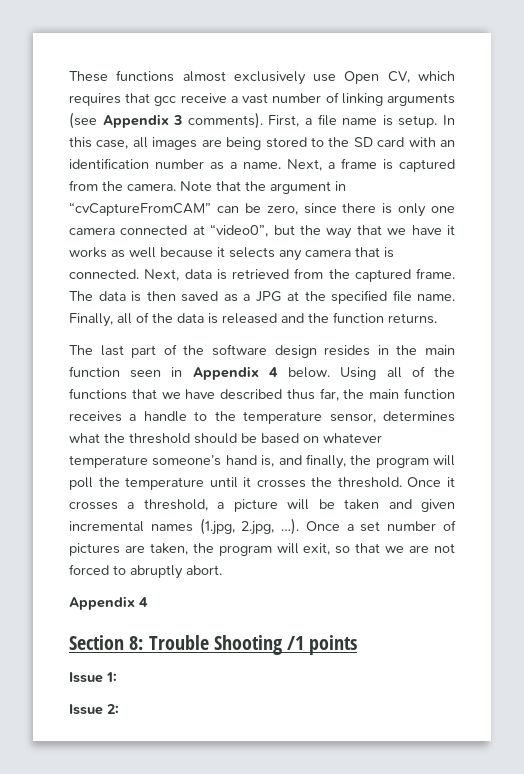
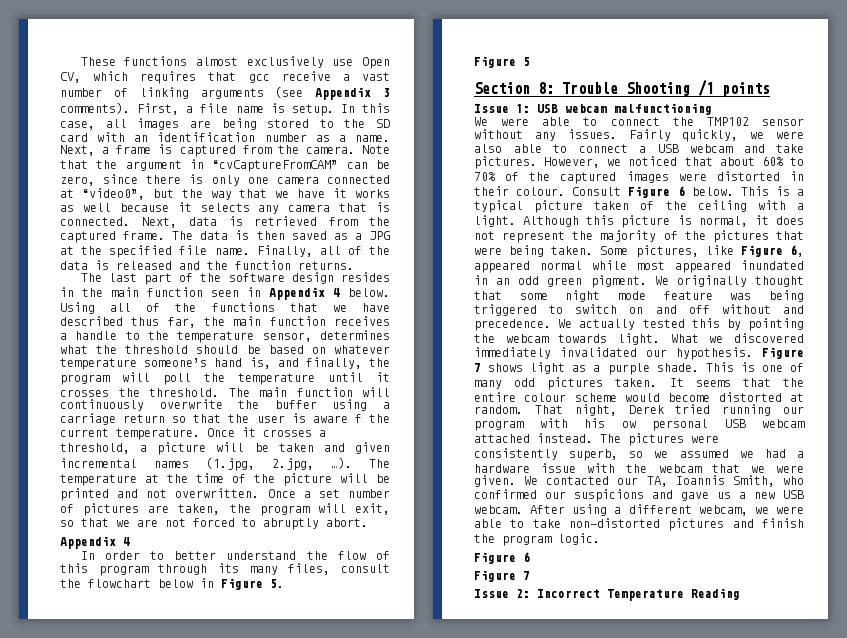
(402, 482) none -> [228,387,390,397] [60,399,390,411] [60,413,390,425] [60,428,200,440] The main function will continuously overwrite the buffer using a carriage return so that the user is aware f the current temperature.
(300, 526) none -> [369,459,390,468] [60,473,390,486] [60,488,260,501] The temperature at the time of the picture will be printed and not overwritten.
(148, 602) none -> [80,551,390,560] [60,563,390,576] [60,578,284,590] [474,56,530,68] // In order to better understand the flow of this program through its many files, consult the flowchart below in Figure 5. // Figure 5
(117, 677) none -> [537,103,712,115] [474,117,804,126] [474,129,804,142] [474,144,804,153] [474,156,804,169] [474,171,804,184] [474,186,804,198] [474,200,804,213] [474,215,804,228] [474,230,804,243] [474,245,804,258] [474,260,804,273] [474,275,804,288] [474,290,804,302] [474,304,804,316] [474,318,804,331] [474,333,804,345] [474,347,804,360] [474,362,804,375] [474,377,804,390] [474,392,804,402] [474,404,804,416] [474,418,805,431] [474,433,719,446] [474,448,804,461] [474,463,804,473] [474,475,804,487] [474,489,804,502] [474,504,804,516] [474,518,804,531] [474,533,600,546] [474,552,530,564] [474,570,530,582] USB webcam malfunctioning // We were able to connect the TMP102 sensor without any issues. Fairly quickly, we were also able to connect a USB webcam and take pictures. However, we noticed that about 60% to 70% of the captured images were distorted in their colour. Consult Figure 6 below. This is a typical picture taken of the ceiling with a light. Although this picture is normal, it does not represent the majority of the pictures that were being taken. Some pictures, like Figure 6, appeared normal while most appeared inundated in an odd green pigment. We originally thought that some night mode feature was being triggered to switch on and off without and precedence. We actually tested this by pointing the webcam towards light. What we discovered immediately invalidated our hypothesis. Figure 7 shows light as a purple shade. This is one of many odd pictures taken. It seems that the entire colour scheme would become distorted at random. That night, Derek tried running our program with his ow personal USB webcam attached instead. The pictures were consistently superb, so we assumed we had a hardware issue with the webcam that we were given. We contacted our TA, Ioannis Smith, who confirmed our suspicions and gave us a new USB webcam. After using a different webcam, we were able to take non-distorted pictures and finish the program logic. // Figure 6 // Figure 7
(119, 709) none -> [537,588,740,601] Incorrect Temperature Reading

